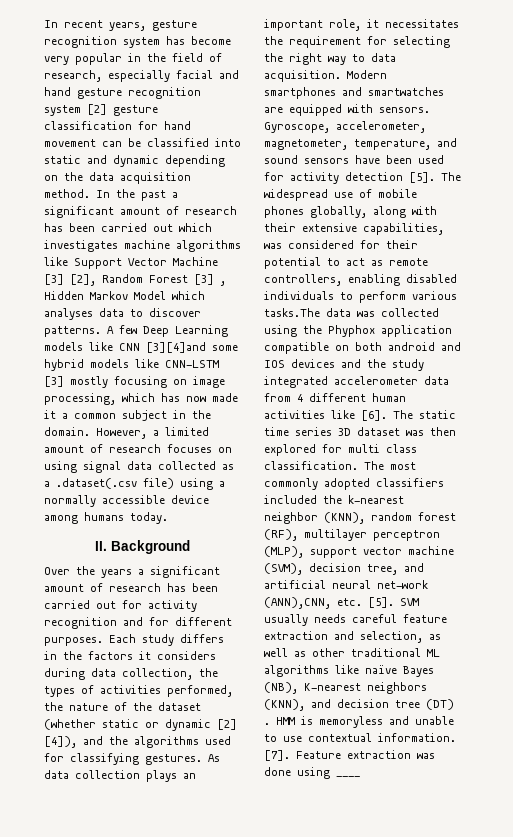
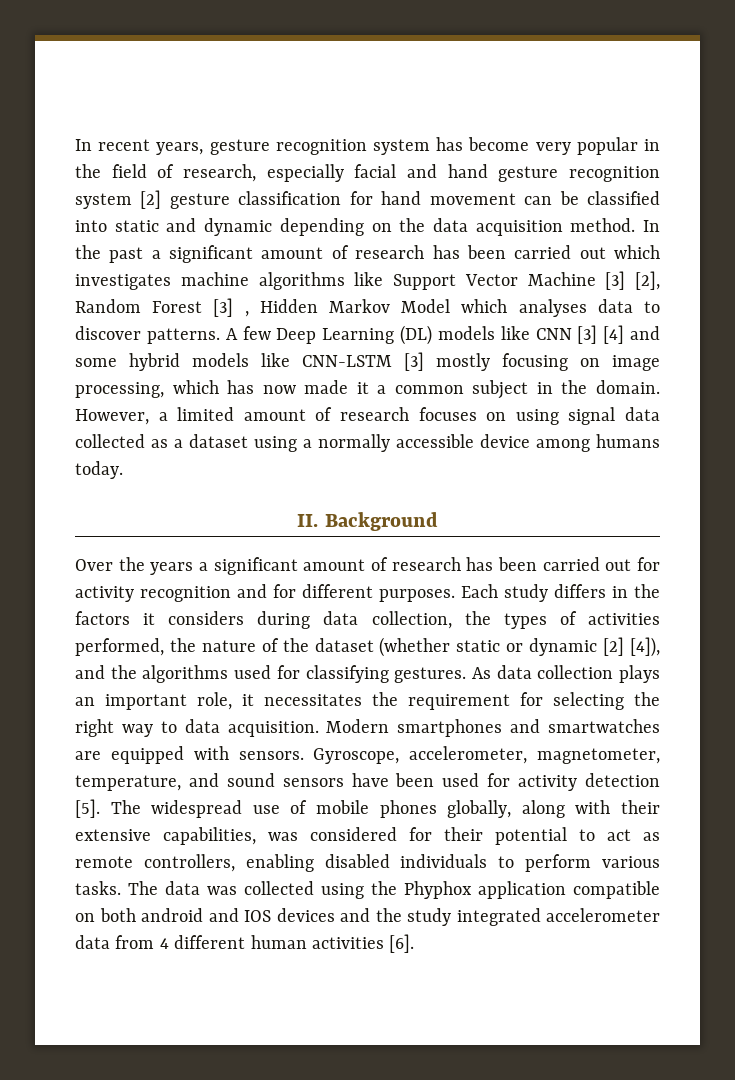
(228, 331) none -> [400,325,433,345] (DL)
[146,342,206,353] [3][4]and -> [577,325,660,344] [3] [4] and
[56,478,174,489] .dataset(.csv file) -> [189,434,248,448] dataset
[264,308,320,317] tasks.The -> [75,881,158,895] tasks. The
[331,410,456,421] [264,427,456,436] [264,444,417,456] [264,461,416,470] [264,478,444,490] [264,495,404,504] [264,512,456,524] [264,529,440,541] [264,546,454,558] [264,563,424,575] [264,580,428,589] [264,597,419,609] [264,614,447,626] [264,631,441,643] [264,648,440,657] [264,665,434,677] [264,682,427,694] [264,699,454,711] [264,716,454,728] [264,733,456,742] [264,750,435,761] [264,767,360,779] like [6]. The static time series 3D dataset was then explored for multi class classification. The most commonly adopted classifiers included the k-nearest neighbor (KNN), random forest (RF), multilayer perceptron (MLP), support vector machine (SVM), decision tree, and artificial neural net-work (ANN),CNN, etc. [5]. SVM usually needs careful feature extraction and selection, as well as other traditional ML algorithms like naïve Bayes (NB), K-nearest neighbors (KNN), and decision tree (DT) . HMM is memoryless and unable to use contextual information. [7]. Feature extraction was done using ____ -> [389,934,415,953] [6].

